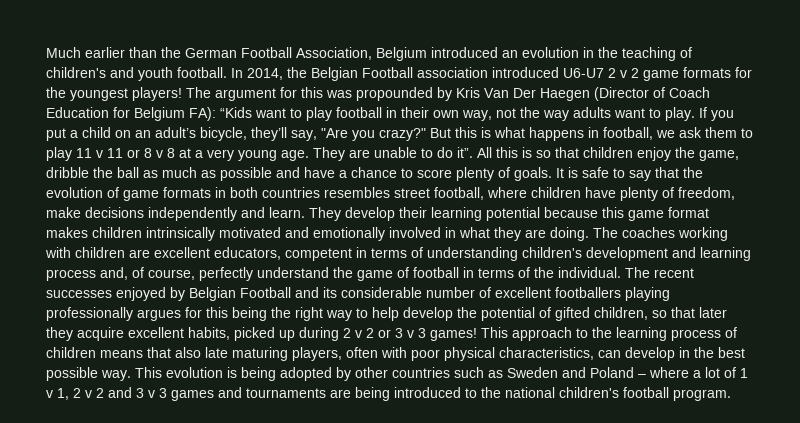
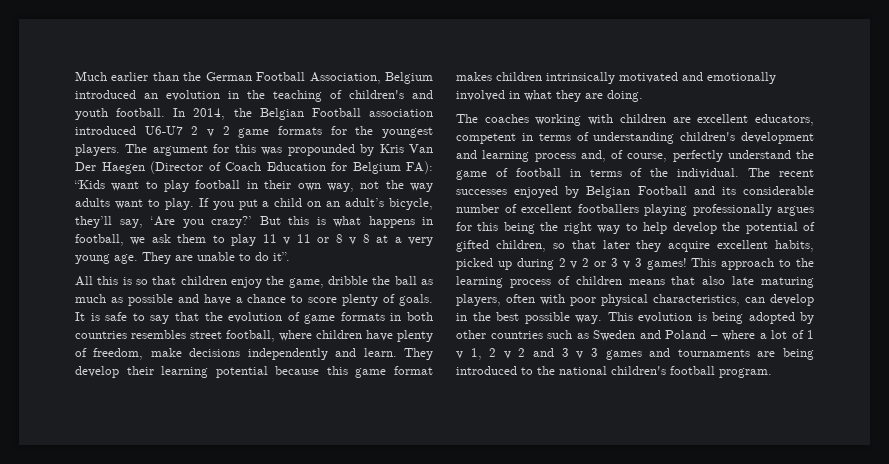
[132,87,182,101] players! -> [75,144,120,156] players.
[321,128,426,141] "Are you crazy?" -> [150,216,252,228] ‘Are you crazy?’
(473, 152) none -> (290, 256) //
(589, 234) none -> (643, 96) //

